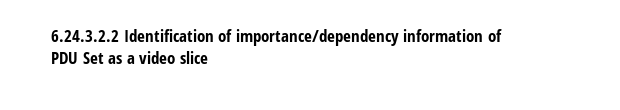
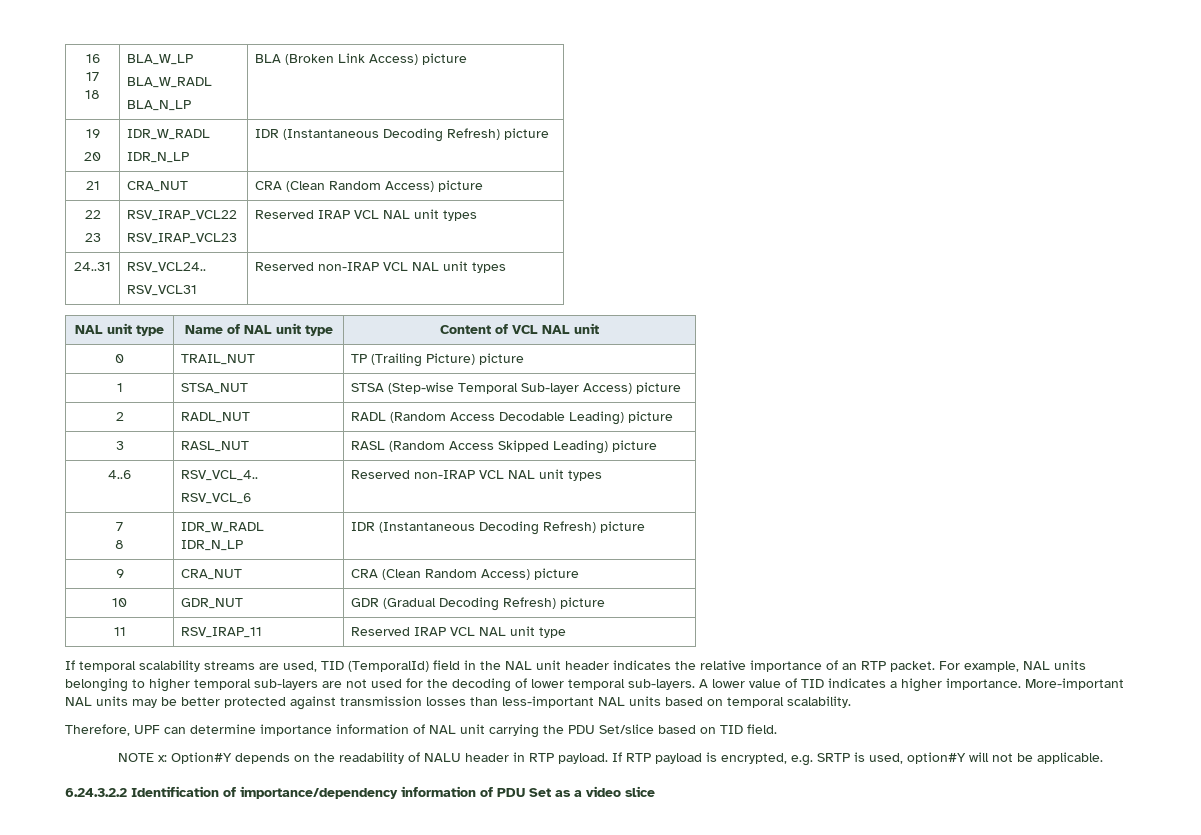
(51, 36) none -> [85,54,100,63] [86,72,99,81] [85,90,100,99] [127,54,194,65] [127,77,213,88] [127,100,192,111] [255,53,468,65] [85,129,100,138] [84,152,101,161] [127,129,211,140] [127,152,190,163] [255,128,550,142] [85,181,100,190] [127,181,189,192] [255,180,484,192] [84,210,101,219] [84,233,101,242] [127,210,238,221] [127,233,238,244] [255,209,478,221] [74,262,111,271] [127,262,207,273] [127,285,198,296] [255,261,507,273] [75,323,164,336] [184,323,333,336] [440,323,599,334] [115,354,124,363] [181,354,256,365] [351,353,525,367] [116,383,123,392] [181,383,249,394] [351,382,682,394] [115,412,124,421] [181,412,251,423] [351,411,674,425] [115,441,124,450] [181,441,250,452] [351,440,658,454] [108,470,131,479] [181,470,259,481] [181,493,252,504] [351,469,603,481] [116,522,123,531] [115,540,124,549] [181,522,265,533] [181,540,244,551] [351,521,646,535] [115,569,124,578] [181,569,243,580] [351,568,580,580] [112,598,127,607] [181,598,244,609] [351,597,606,611] [113,627,126,636] [181,627,263,638] [351,626,567,638] [65,660,1086,672] [65,678,1124,692] [65,696,851,710] [65,724,777,738] [118,752,1104,766] 16 // 17 // 18 | BLA_W_LP // BLA_W_RADL // BLA_N_LP | BLA (Broken Link Access) picture // 19 // 20 | IDR_W_RADL // IDR_N_LP | IDR (Instantaneous Decoding Refresh) picture // 21 | CRA_NUT | CRA (Clean Random Access) picture // 22 // 23 | RSV_IRAP_VCL22 // RSV_IRAP_VCL23 | Reserved IRAP VCL NAL unit types // 24..31 | RSV_VCL24.. // RSV_VCL31 | Reserved non-IRAP VCL NAL unit types // NAL unit type | Name of NAL unit type | Content of VCL NAL unit // 0 | TRAIL_NUT | TP (Trailing Picture) picture // 1 | STSA_NUT | STSA (Step-wise Temporal Sub-layer Access) picture // 2 | RADL_NUT | RADL (Random Access Decodable Leading) picture // 3 | RASL_NUT | RASL (Random Access Skipped Leading) picture // 4..6 | RSV_VCL_4.. // RSV_VCL_6 | Reserved non-IRAP VCL NAL unit types // 7 // 8 | IDR_W_RADL // IDR_N_LP | IDR (Instantaneous Decoding Refresh) picture // 9 | CRA_NUT | CRA (Clean Random Access) picture // 10 | GDR_NUT | GDR (Gradual Decoding Refresh) picture // 11 | RSV_IRAP_11 | Reserved IRAP VCL NAL unit type // If temporal scalability streams are used, TID (TemporalId) field in the NAL unit header indicates the relative importance of an RTP packet. For example, NAL units belonging to higher temporal sub-layers are not used for the decoding of lower temporal sub-layers. A lower value of TID indicates a higher importance. More-important NAL units may be better protected against transmission losses than less-important NAL units based on temporal scalability. // Therefore, UPF can determine importance information of NAL unit carrying the PDU Set/slice based on TID field. // NOTE x: Option#Y depends on the readability of NALU header in RTP payload. If RTP payload is encrypted, e.g. SRTP is used, option#Y will not be applicable. //

